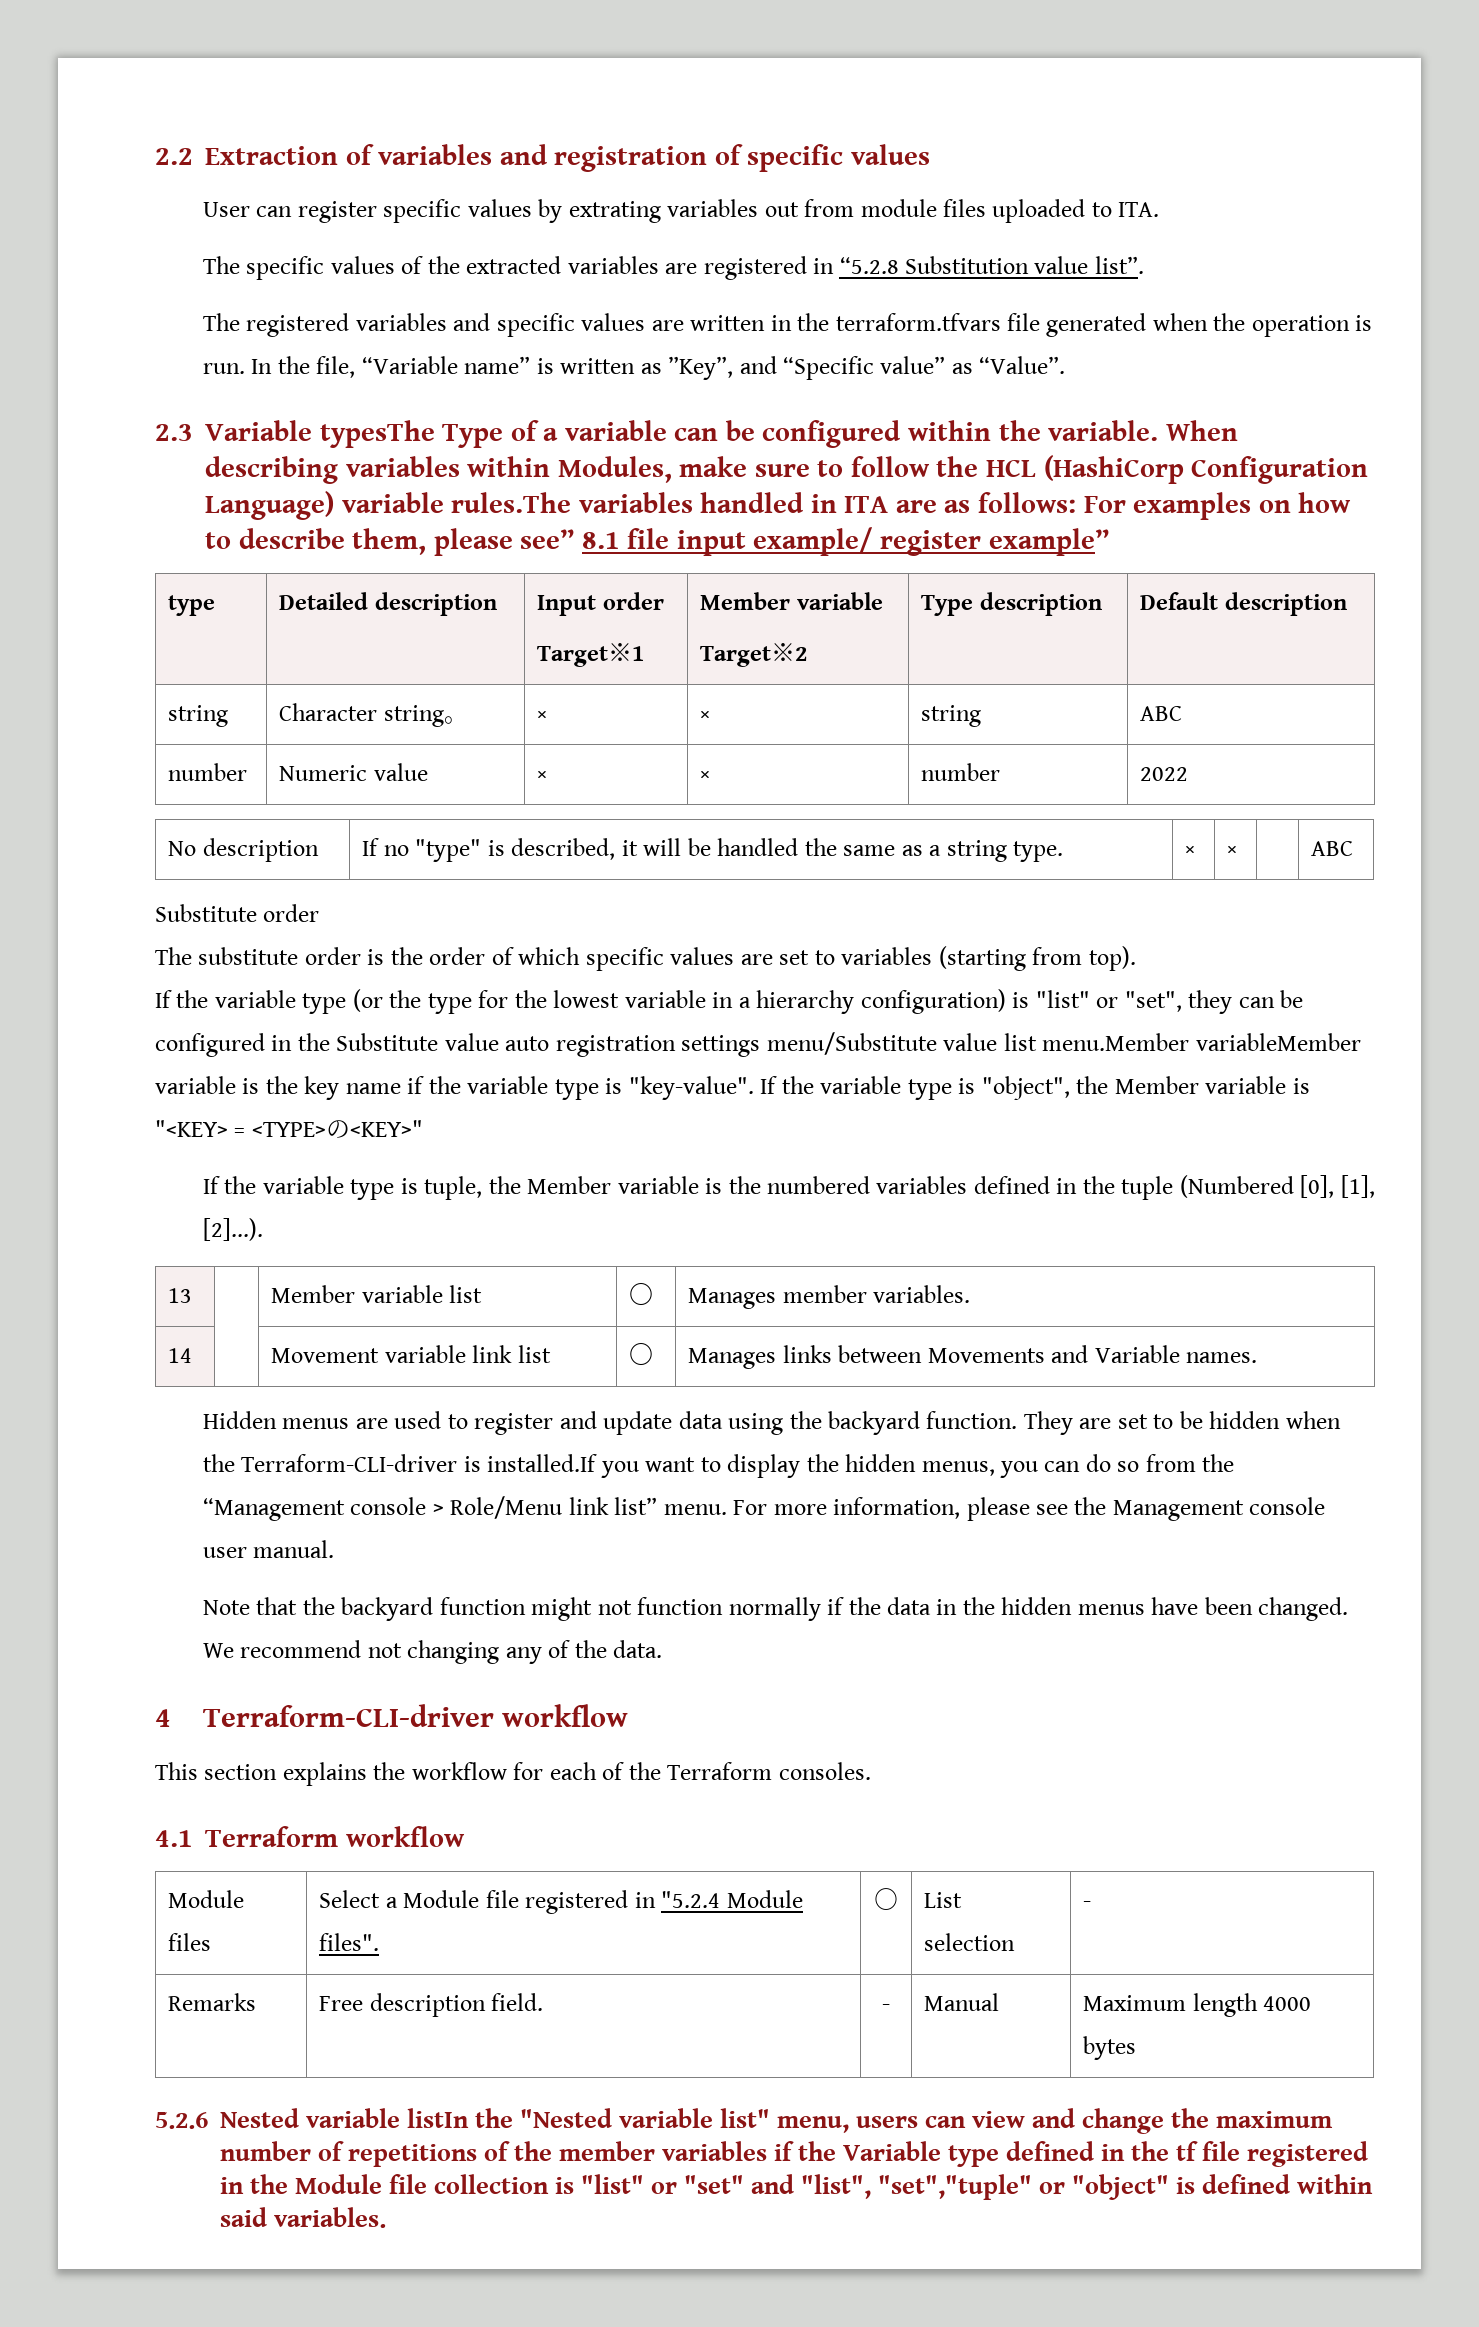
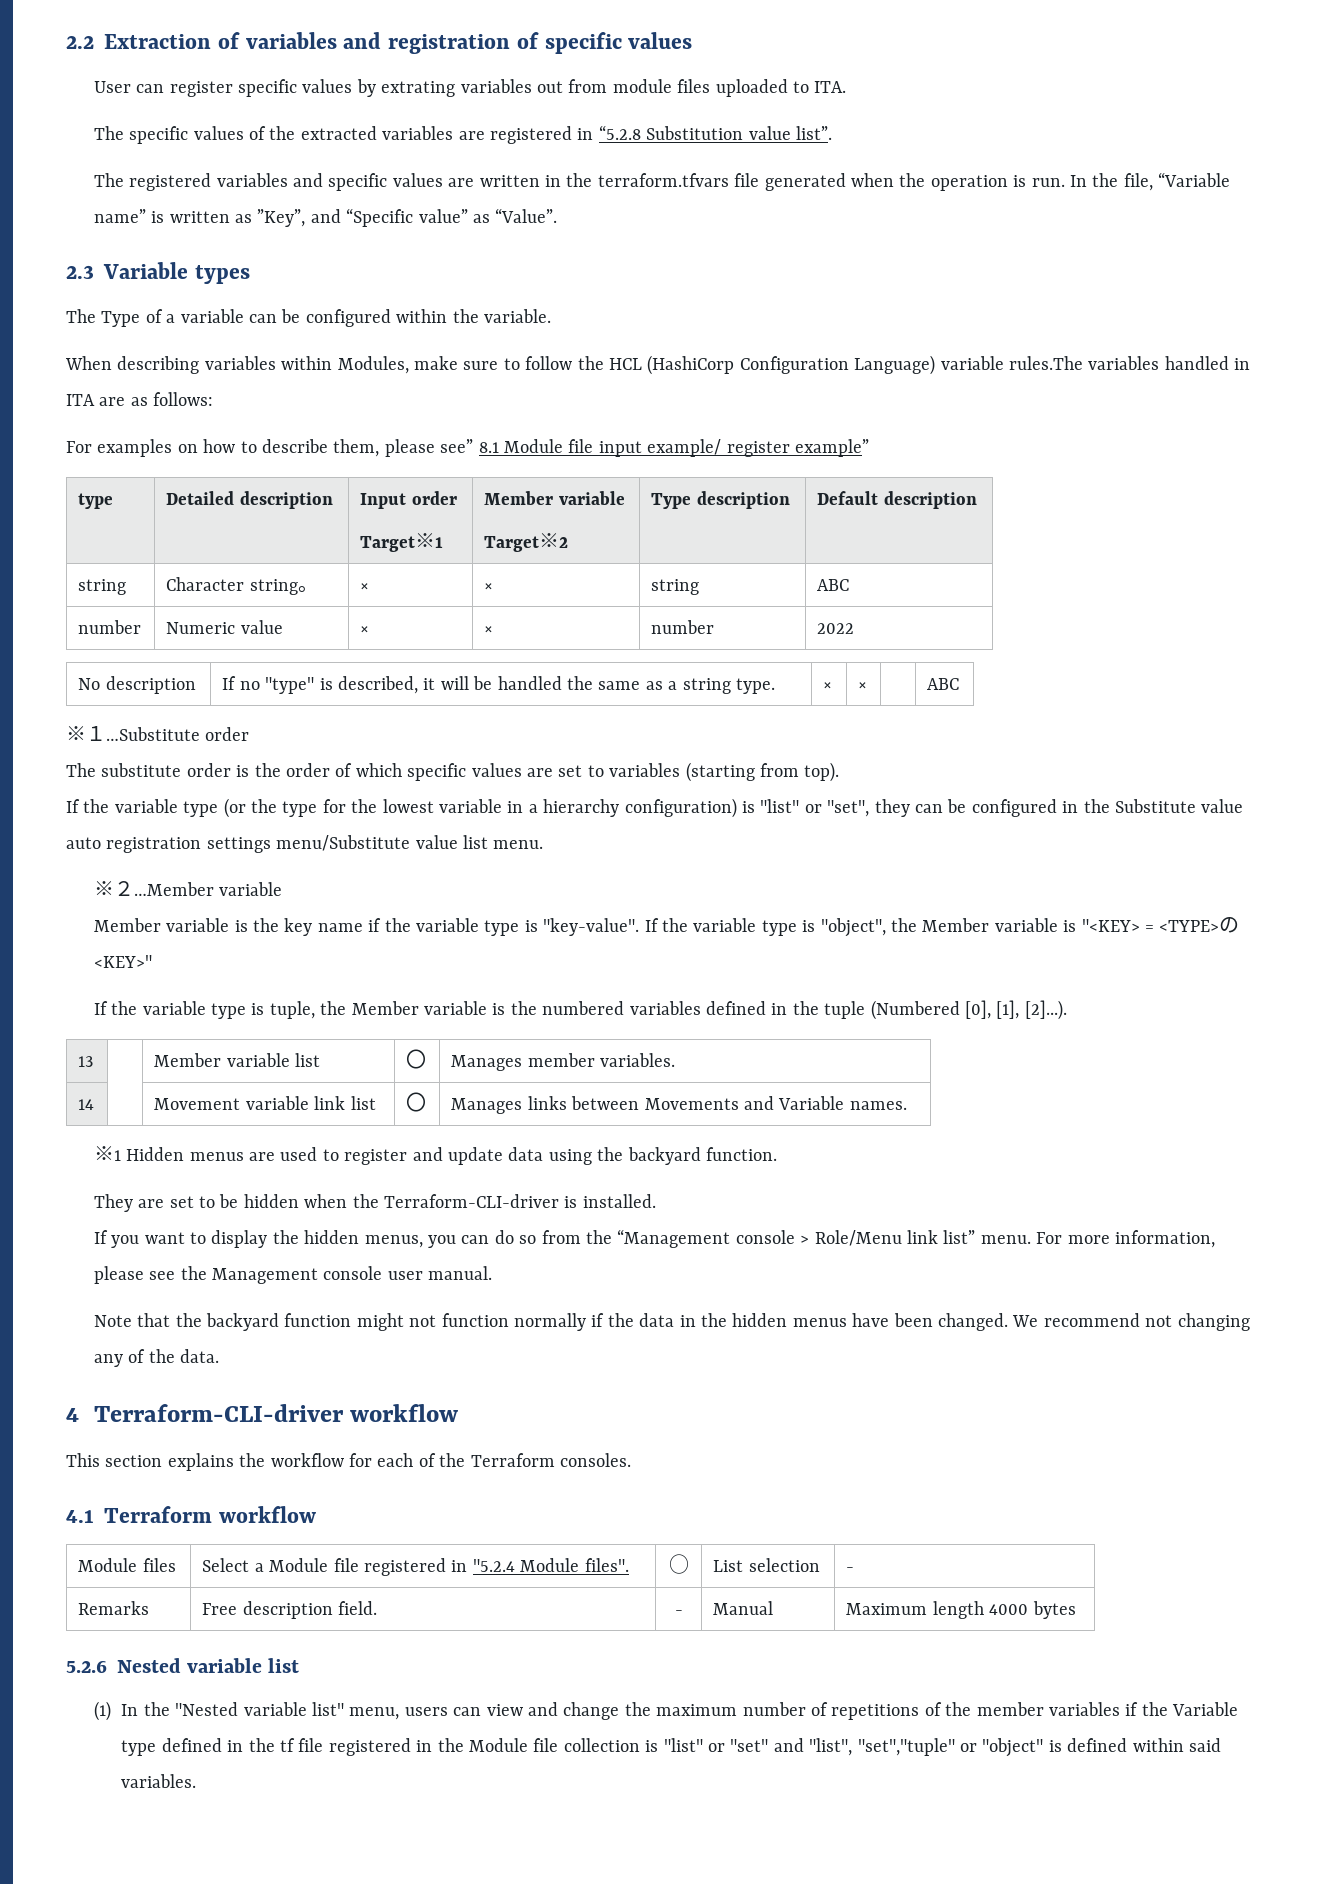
[319,420,435,448] typesThe -> [194,265,250,284] [66,309,96,323] types // The
(1159, 430) none -> (551, 316) //
(1077, 502) none -> (214, 399) //
(620, 540) none -> [503,439,563,453] Module
[155,904,257,922] Substitute -> [66,726,200,741] ※１…Substitute
[1042,1033,1361,1051] menu.Member variableMember -> [493,840,544,849] [93,881,283,896] [93,918,161,932] menu. // ※２…Member variable // Member
(1258, 1357) none -> [93,1146,121,1161] ※1
(1018, 1420) none -> (777, 1154) //
[487,1454,598,1472] installed.If -> [582,1194,656,1208] [93,1230,108,1244] installed. // If
[407,2108,470,2128] listIn -> [268,1658,300,1673] [93,1701,139,1721] list // (1) In

